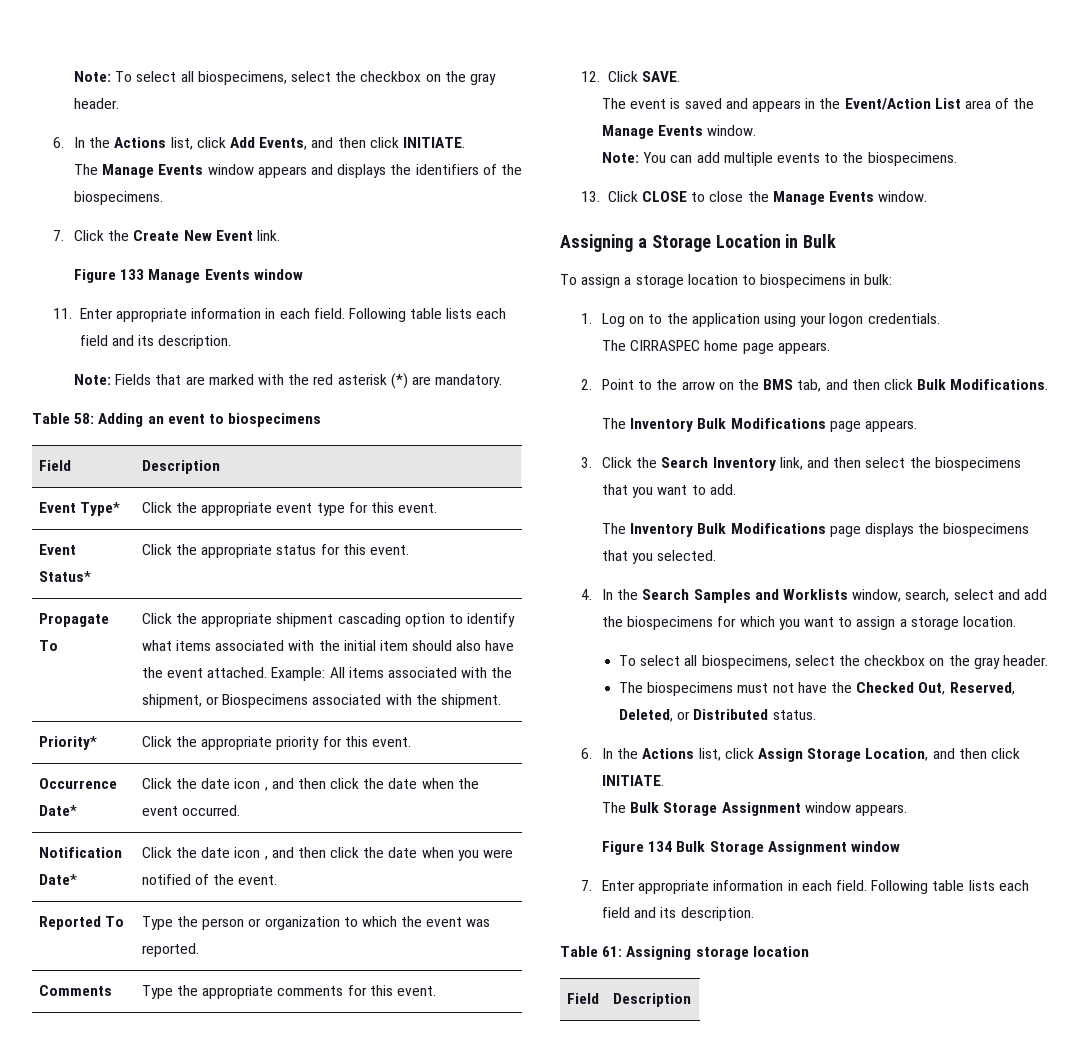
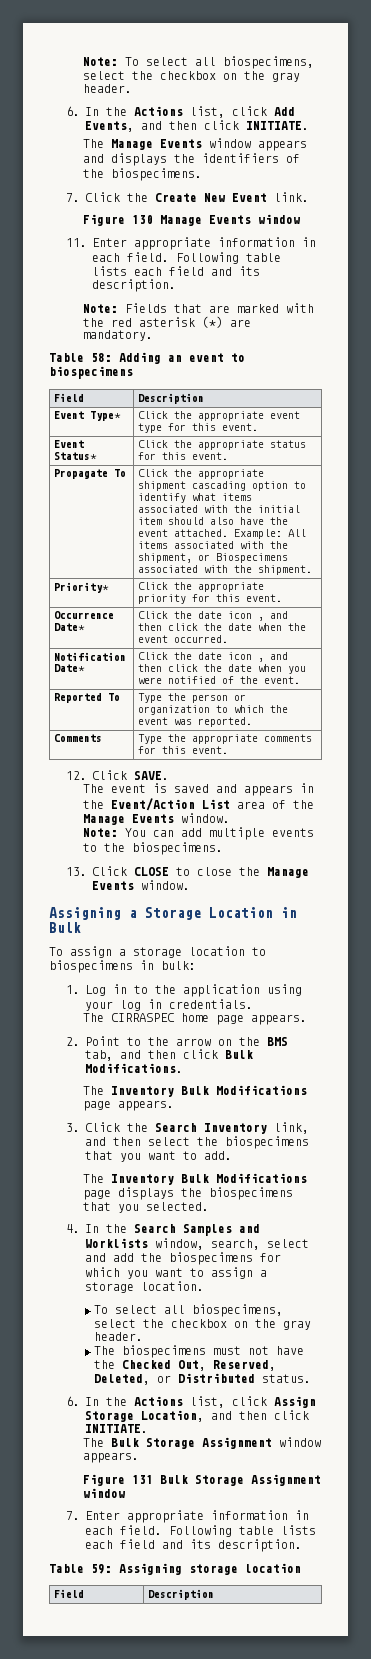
[120,269,145,280] 133 -> [131,215,153,224] 130
[629,316,645,324] on -> [112,984,127,994] in
[829,313,864,327] logon -> [119,999,162,1011] log in
[648,841,673,852] 134 -> [131,1475,153,1484] 131
[602,946,623,957] 61: -> [91,1564,112,1574] 59:

